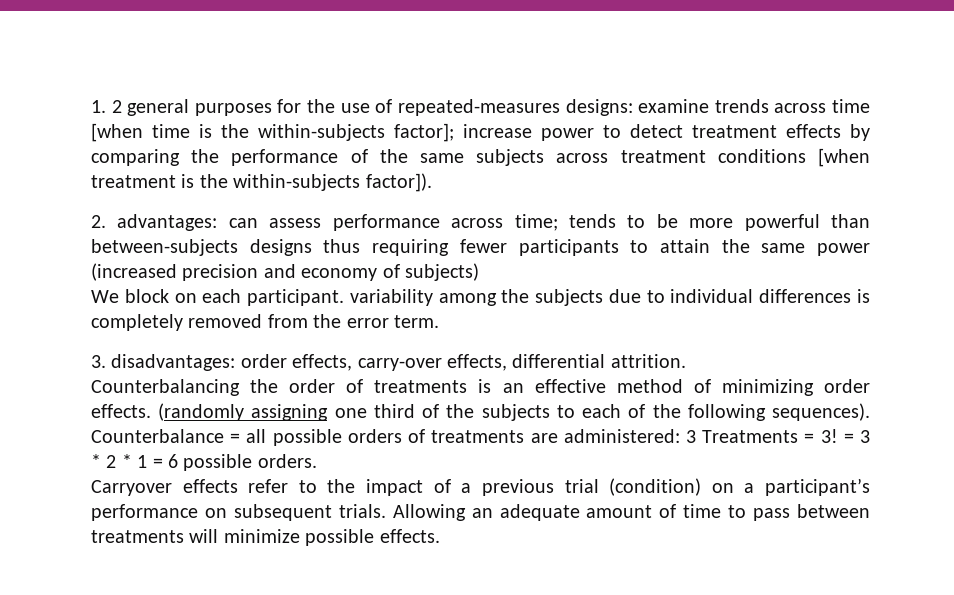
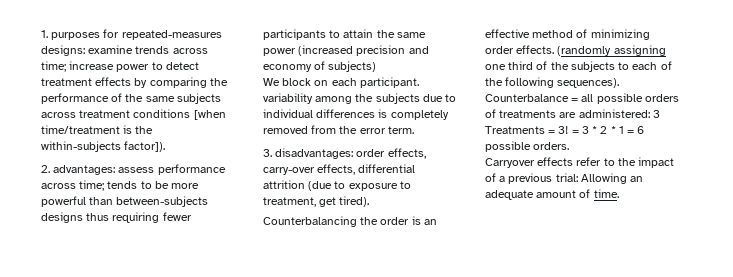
[111,99,393,116] 2 general purposes for the use of -> [51,29,120,40] purposes for
[832,99,870,113] [91,123,454,142] time [when time is the within-subjects factor]; -> [41,61,66,72] time;
[91,175,176,188] treatment -> [41,125,120,134] time/treatment
[228,218,258,228] can -> (116, 170) none
[610,354,686,368] attrition. -> [263,180,411,191] [263,196,370,207] attrition (due to exposure to treatment, get tired).
[346,379,468,393] of treatments -> (410, 221) none
[564,478,871,496] [91,504,386,521] trial (condition) on a participant’s performance on subsequent trials. -> [555,173,578,182] trial:
[683,504,870,521] [91,529,440,546] time to pass between treatments will minimize possible effects. -> [593,189,619,198] time.

